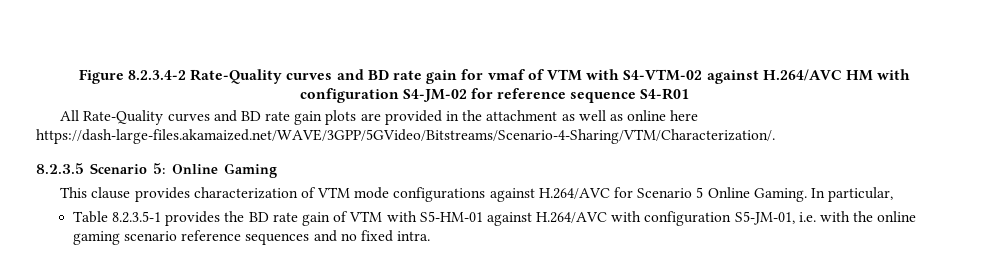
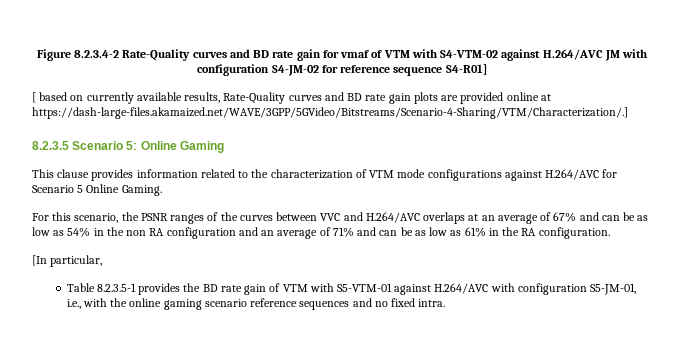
[845,70,873,81] HM -> [604,50,620,61] JM
[640,88,690,100] [60,110,80,121] S4-R01 // All -> [445,64,487,75] [32,92,221,104] S4-R01] // [ based on currently available results,
[446,110,699,121] [36,129,775,144] in the attachment as well as online here https://dash-large-files.akamaized.net/WAVE/3GPP/5GVideo/Bitstreams/Scenario-4-Sharing/VTM/Characterization/. -> [506,92,551,101] [32,107,628,119] online at https://dash-large-files.akamaized.net/WAVE/3GPP/5GVideo/Bitstreams/Scenario-4-Sharing/VTM/Characterization/.]
(190, 194) none -> [136,169,269,178] information related to the
[810,188,825,198] In -> [32,212,649,224] [32,227,610,239] [32,255,47,266] // For this scenario, the PSNR ranges of the curves between VVC and H.264/AVC overlaps at an average of 67% and can be as low as 54% in the non RA configuration and an average of 71% and can be as low as 61% in the RA configuration. // [In
[419,211,483,222] S5-HM-01 -> [336,283,392,292] S5-VTM-01
[798,212,816,222] i.e. -> [66,299,81,309] i.e.,

